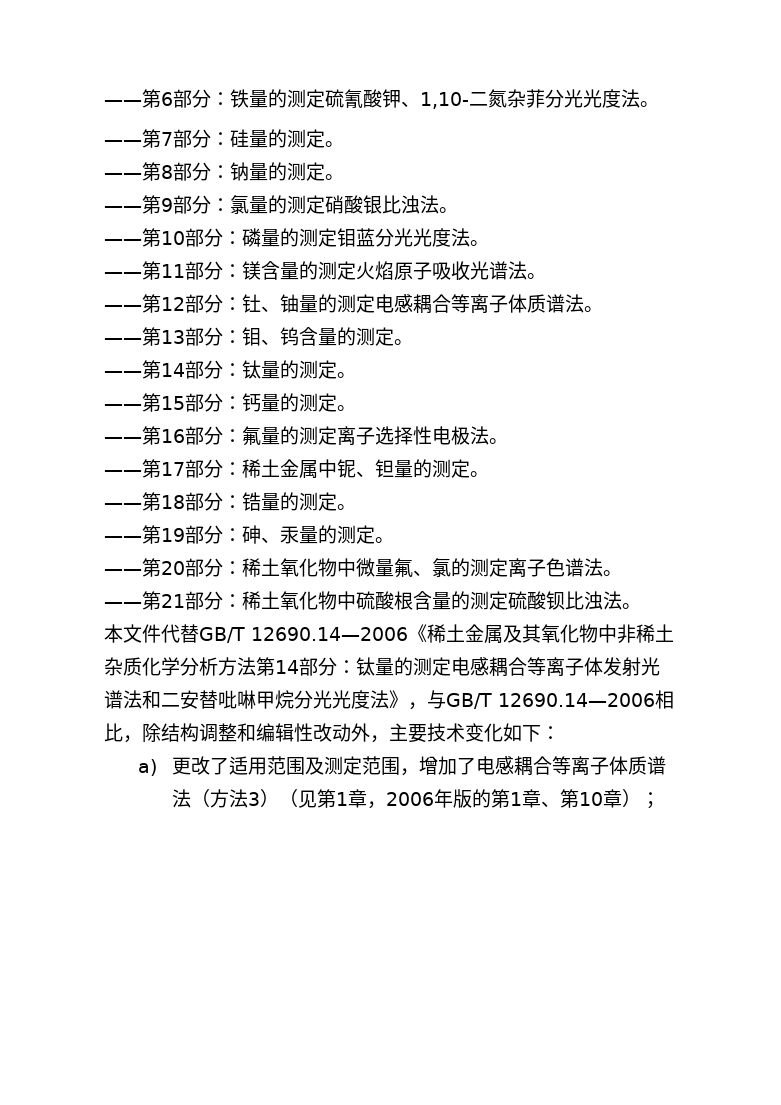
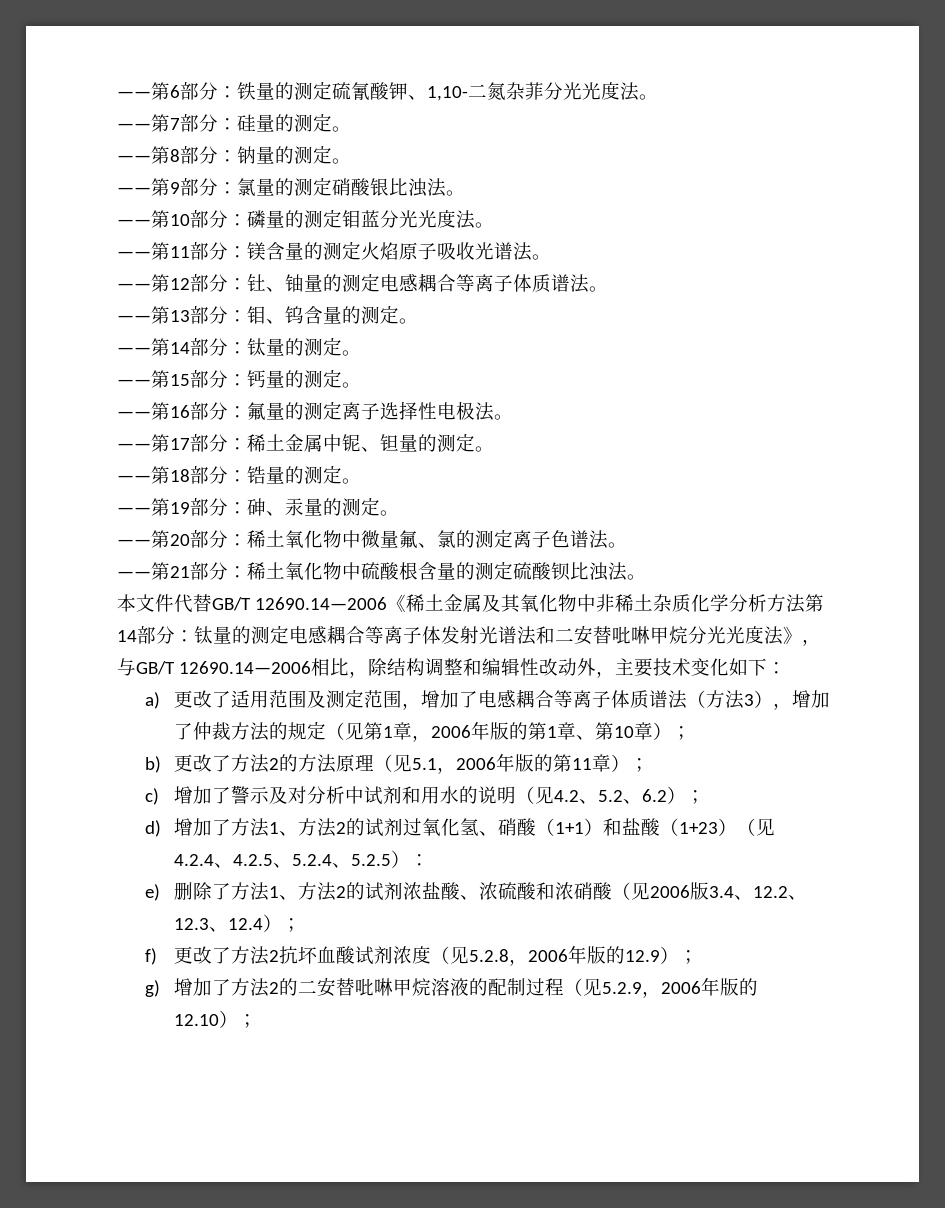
(279, 798) none -> [772,690,830,710] [173,721,326,741] ，增加了仲裁方法的规定
(660, 800) none -> [145,753,649,774] [145,785,705,805] [145,818,775,837] [173,850,429,868] [145,882,807,901] [173,914,301,932] [145,945,698,966] [145,977,758,998] [173,1010,257,1028] // b)更改了方法2的方法原理（见5.1，2006年版的第11章）； // c)增加了警示及对分析中试剂和用水的说明（见4.2、5.2、6.2）； // d)增加了方法1、方法2的试剂过氧化氢、硝酸（1+1）和盐酸（1+23）（见4.2.4、4.2.5、5.2.4、5.2.5）： // e)删除了方法1、方法2的试剂浓盐酸、浓硫酸和浓硝酸（见2006版3.4、12.2、12.3、12.4）； // f)更改了方法2抗坏血酸试剂浓度（见5.2.8，2006年版的12.9）； // g)增加了方法2的二安替吡啉甲烷溶液的配制过程（见5.2.9，2006年版的12.10）；

